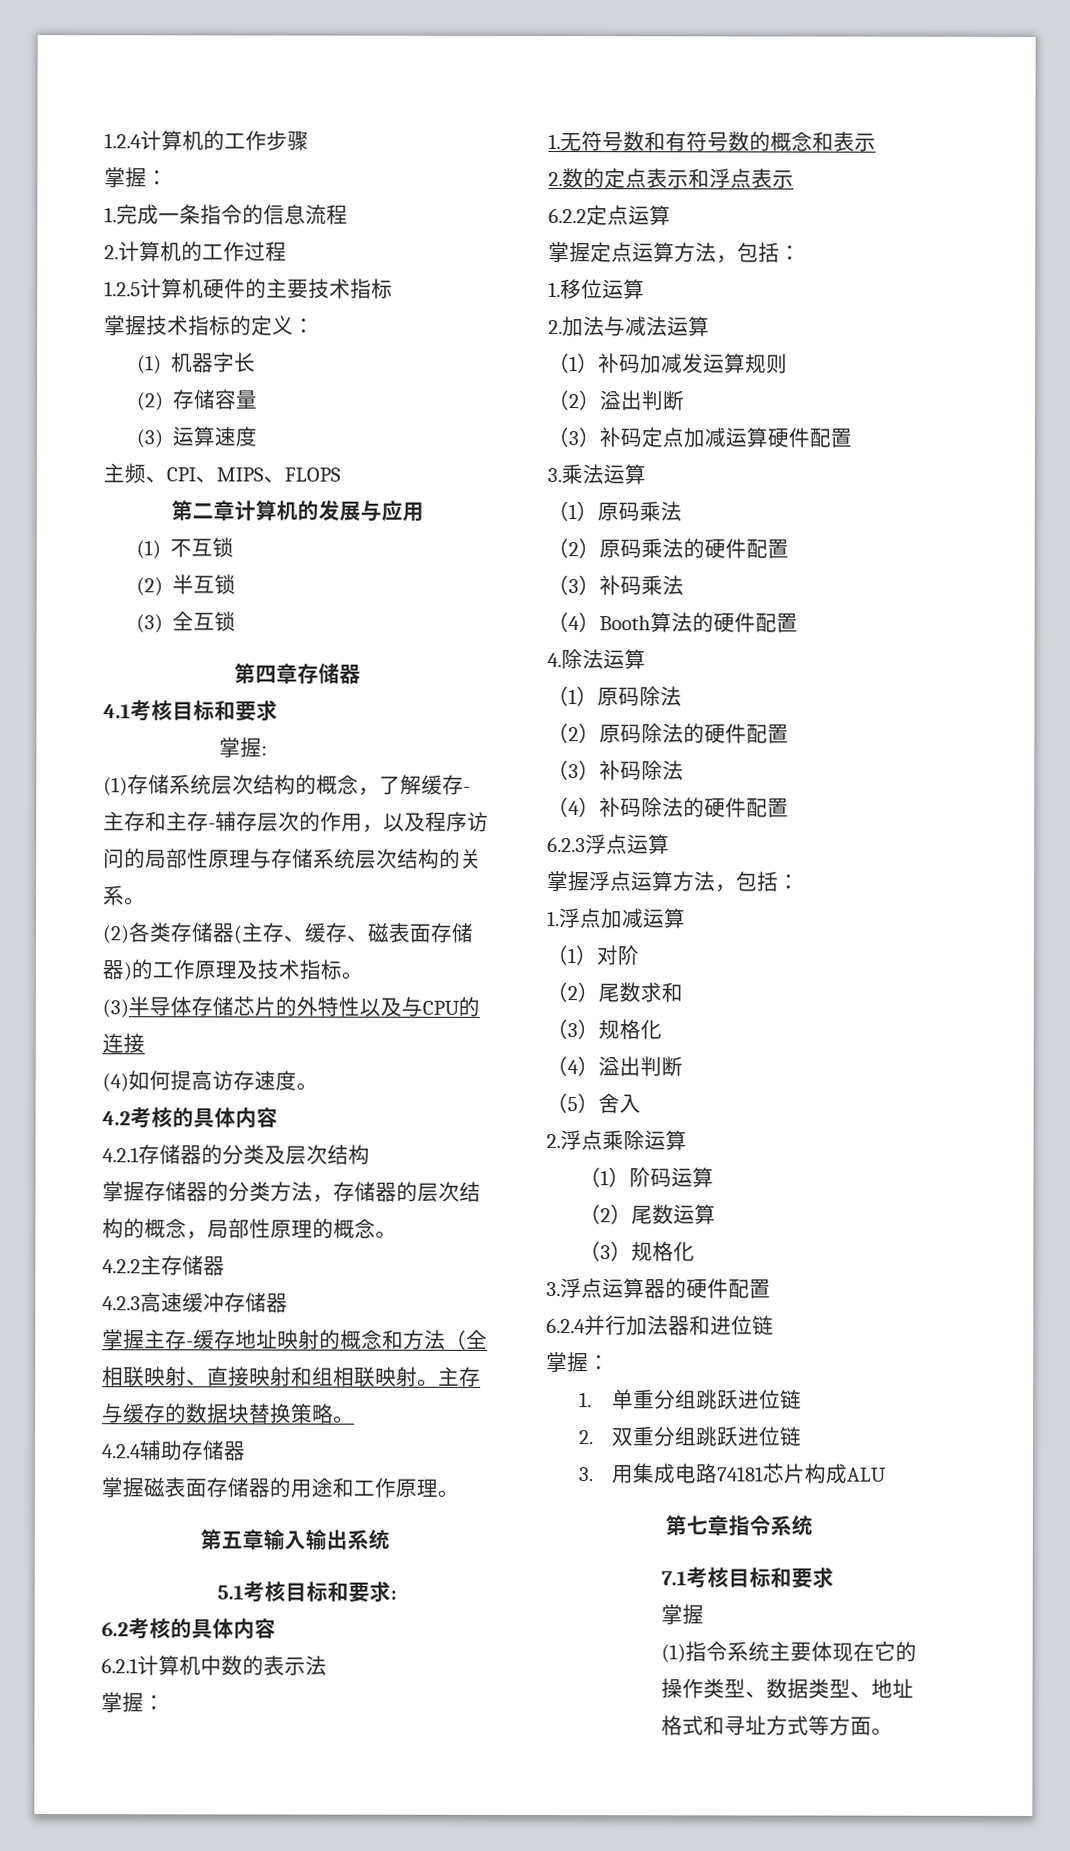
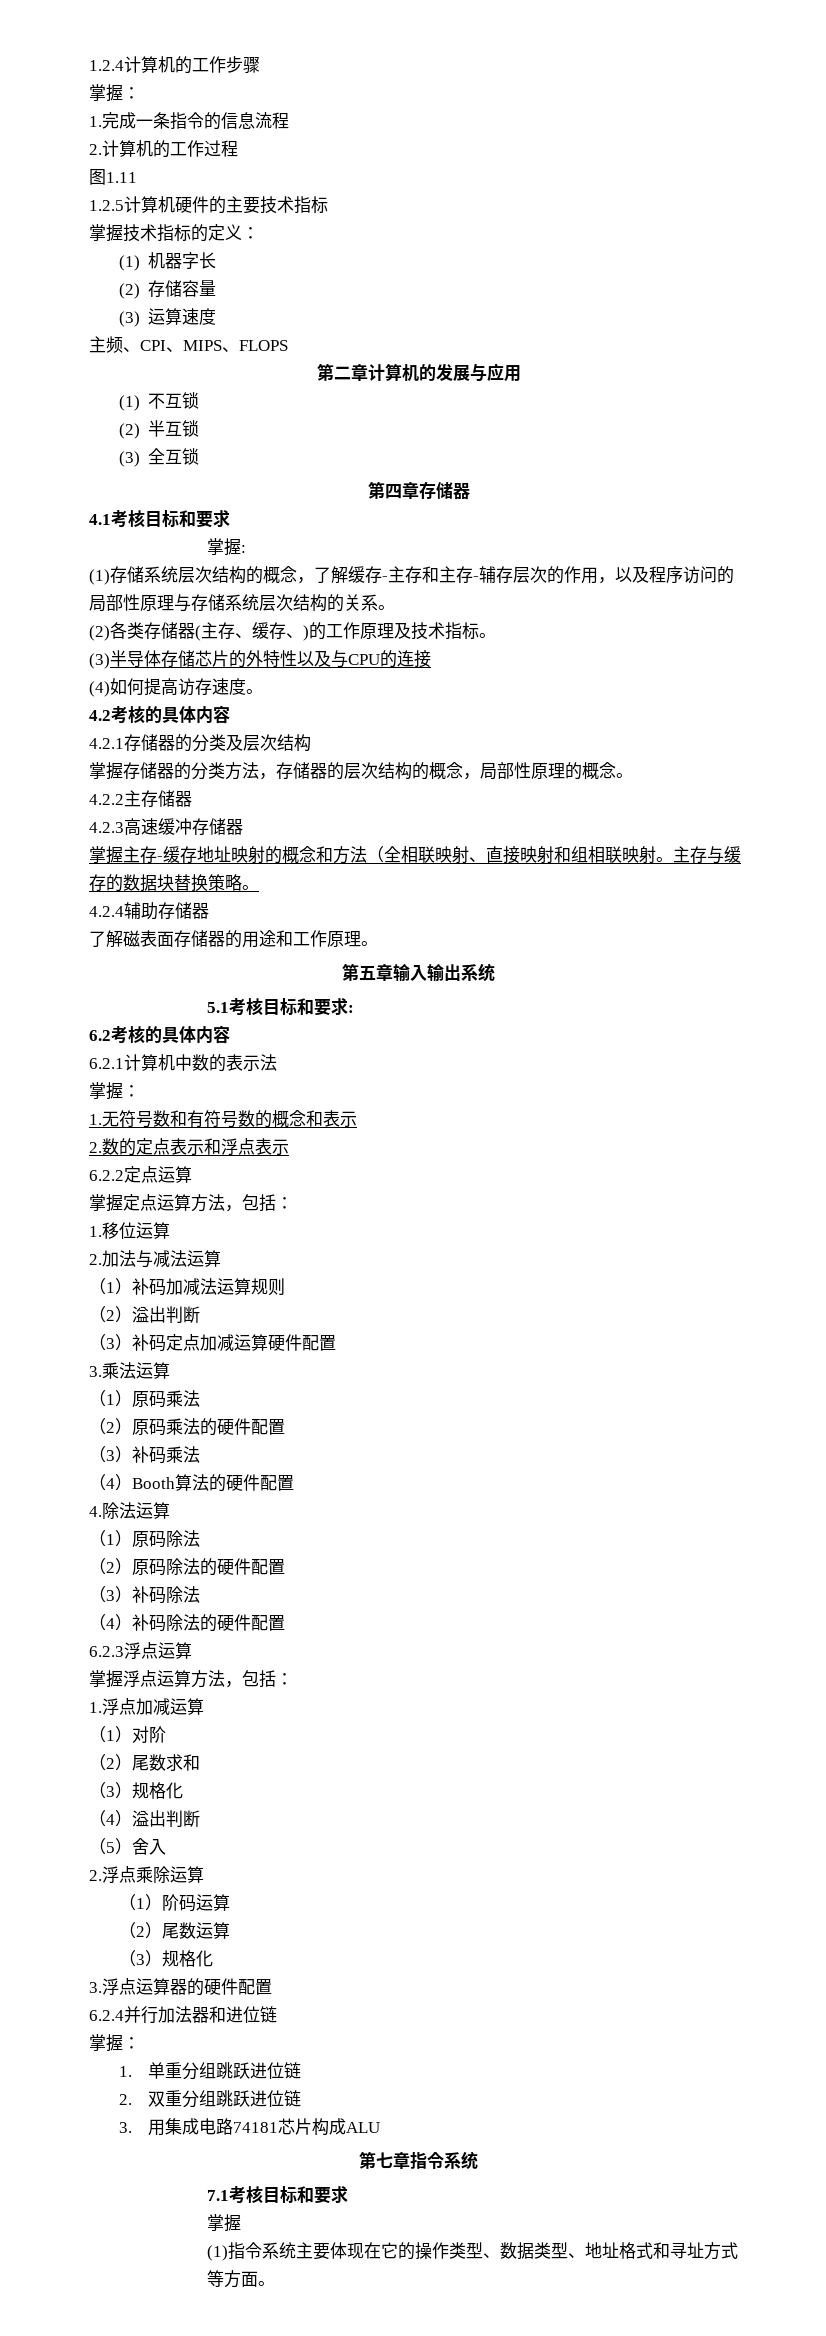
(287, 251) none -> [89,169,137,185] // 图1.11
[367,922,474,943] [102,960,124,980] 磁表面存储器 -> (303, 635) none
[101,1477,144,1498] 掌握 -> [89,930,123,948] 了解
[682,353,704,374] 发 -> [200,1278,217,1295] 法

